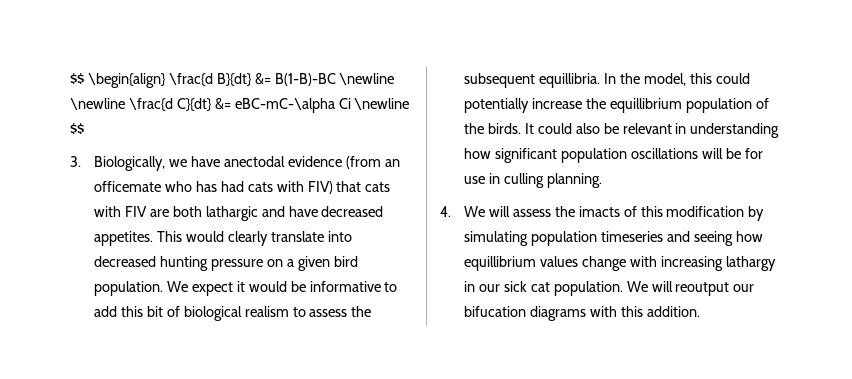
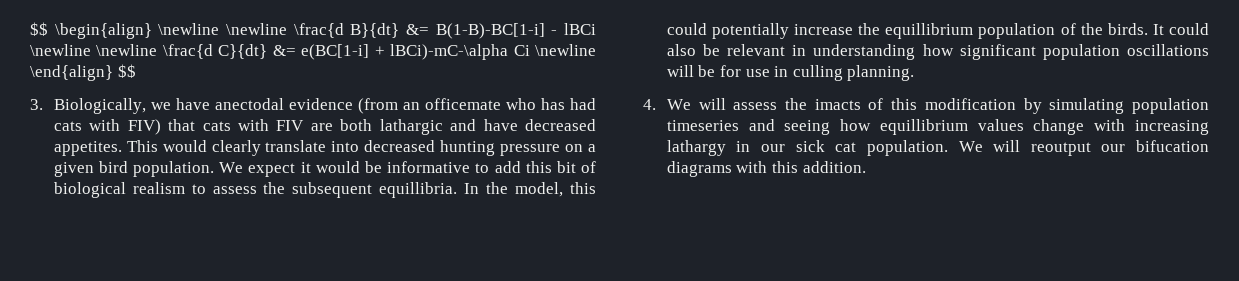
(166, 80) none -> [158,23,287,35] \newline \newline
[274,73,336,86] B(1-B)-BC -> [435,23,596,39] B(1-B)-BC[1-i] - lBCi
[234,98,335,113] eBC-mC-\alpha -> [301,44,509,60] e(BC[1-i] + lBCi)-mC-\alpha
(410, 104) none -> [30,65,113,81] \end{align}

